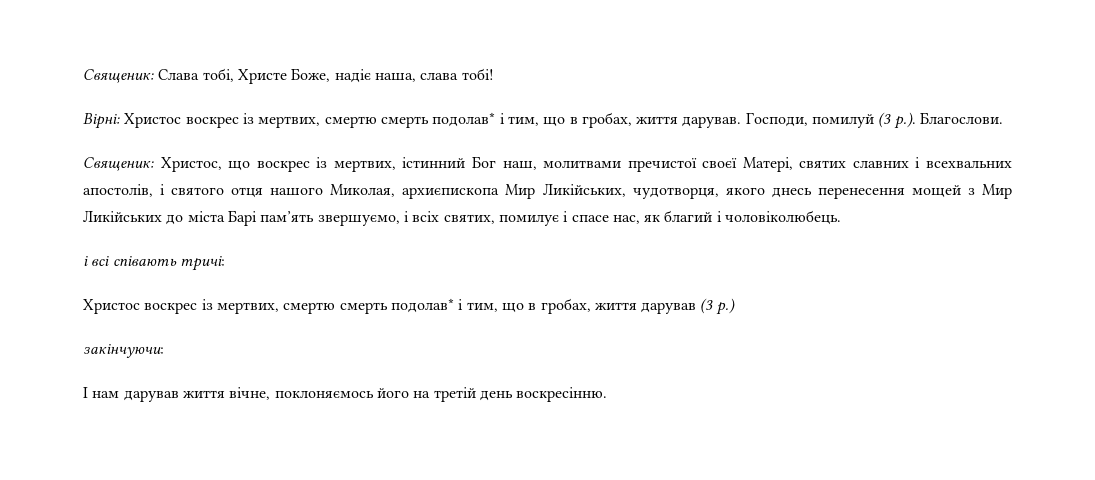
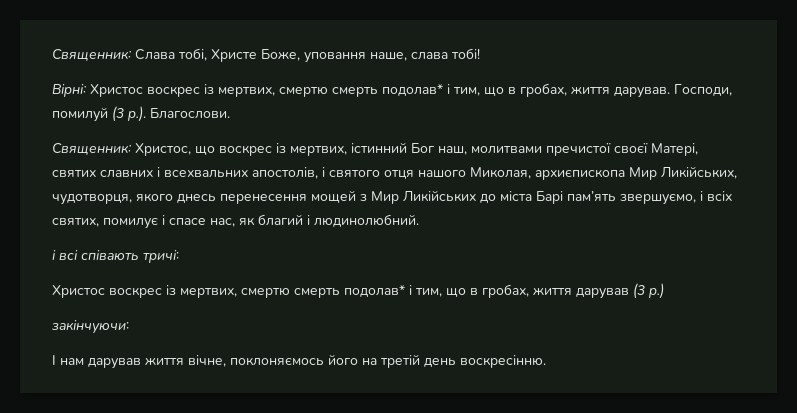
[83,69,154,83] Священик: -> [52,49,132,61] Священник:
[334,69,416,83] надіє наша, -> [304,52,407,63] уповання наше,
[83,157,154,171] Священик: -> [52,143,132,155] Священник:
[725,210,842,225] чоловіколюбець. -> [313,214,419,227] людинолюбний.

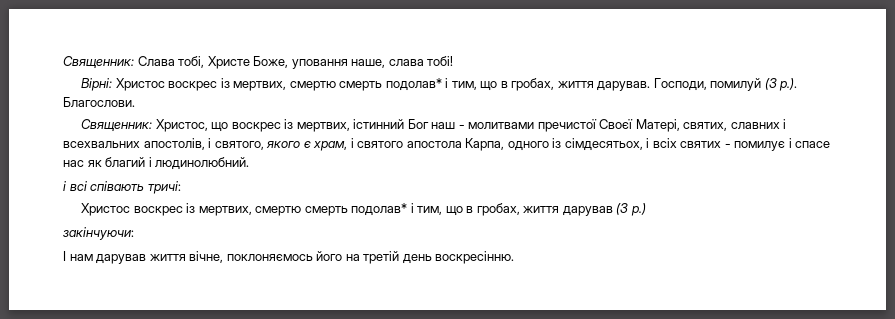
[438,143,698,156] [52,170,96,178] наш, молитвами пречистої своєї Матері, святих -> [431,119,728,132] наш - молитвами пречистої Своєї Матері, святих,
[329,166,737,180] [52,190,732,205] [52,218,99,227] святого отця нашого Миколая, архиєпископа Мир Ликійських, чудотворця, якого днесь перенесення мощей з Мир Ликійських до міста Барі пам’ять звершуємо, і всіх святих, -> [214,138,731,151] святого, якого є храм, і святого апостола Карпа, одного із сімдесятьох, і всіх святих -
[210,218,235,227] нас, -> [63,160,84,167] нас

